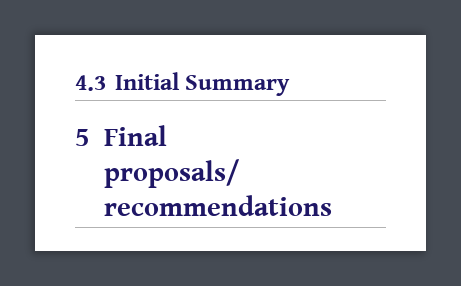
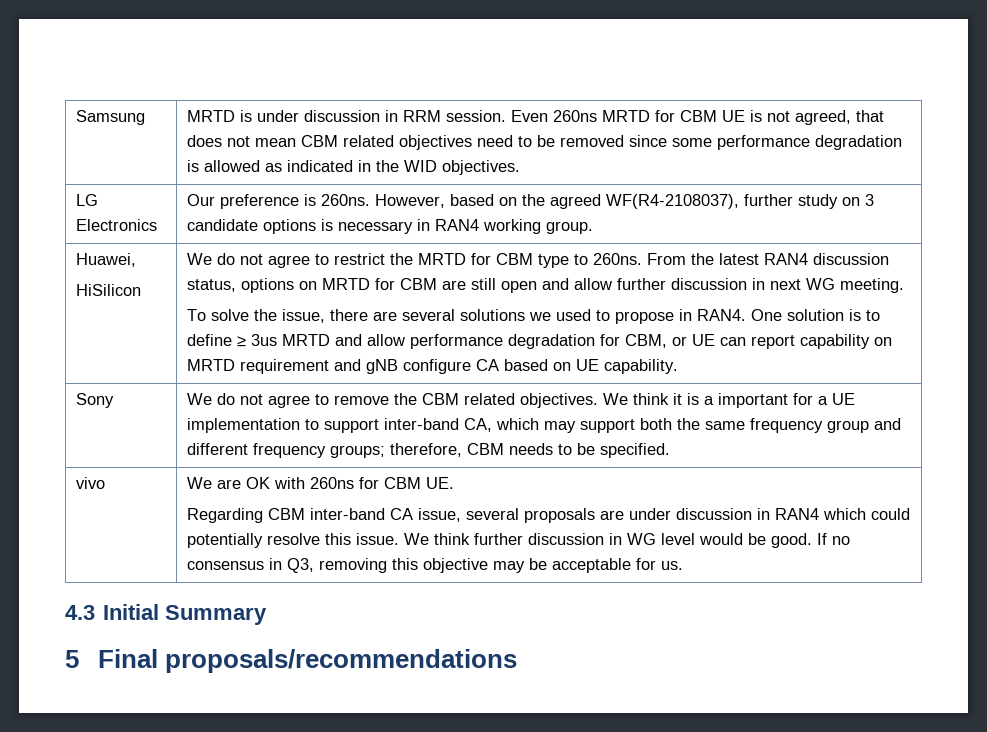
(75, 83) none -> [75,110,145,125] [186,110,884,125] [186,135,902,150] [186,160,520,175] [75,194,98,206] [75,219,157,231] [186,194,874,209] [186,219,593,234] [75,253,136,267] [75,284,141,296] [186,253,889,268] [186,278,904,293] [186,309,880,324] [186,334,892,349] [186,359,678,374] [75,393,114,408] [186,393,855,408] [186,418,901,433] [186,443,670,458] [75,477,105,489] [186,477,454,489] [186,508,910,523] [186,533,850,548] [186,558,683,573] Samsung | MRTD is under discussion in RRM session. Even 260ns MRTD for CBM UE is not agreed, that does not mean CBM related objectives need to be removed since some performance degradation is allowed as indicated in the WID objectives. // LG Electronics | Our preference is 260ns. However, based on the agreed WF(R4-2108037), further study on 3 candidate options is necessary in RAN4 working group. // Huawei, // HiSilicon | We do not agree to restrict the MRTD for CBM type to 260ns. From the latest RAN4 discussion status, options on MRTD for CBM are still open and allow further discussion in next WG meeting. // To solve the issue, there are several solutions we used to propose in RAN4. One solution is to define ≥ 3us MRTD and allow performance degradation for CBM, or UE can report capability on MRTD requirement and gNB configure CA based on UE capability. // Sony | We do not agree to remove the CBM related objectives. We think it is a important for a UE implementation to support inter-band CA, which may support both the same frequency group and different frequency groups; therefore, CBM needs to be specified. // vivo | We are OK with 260ns for CBM UE. // Regarding CBM inter-band CA issue, several proposals are under discussion in RAN4 which could potentially resolve this issue. We think further discussion in WG level would be good. If no consensus in Q3, removing this objective may be acceptable for us. //

